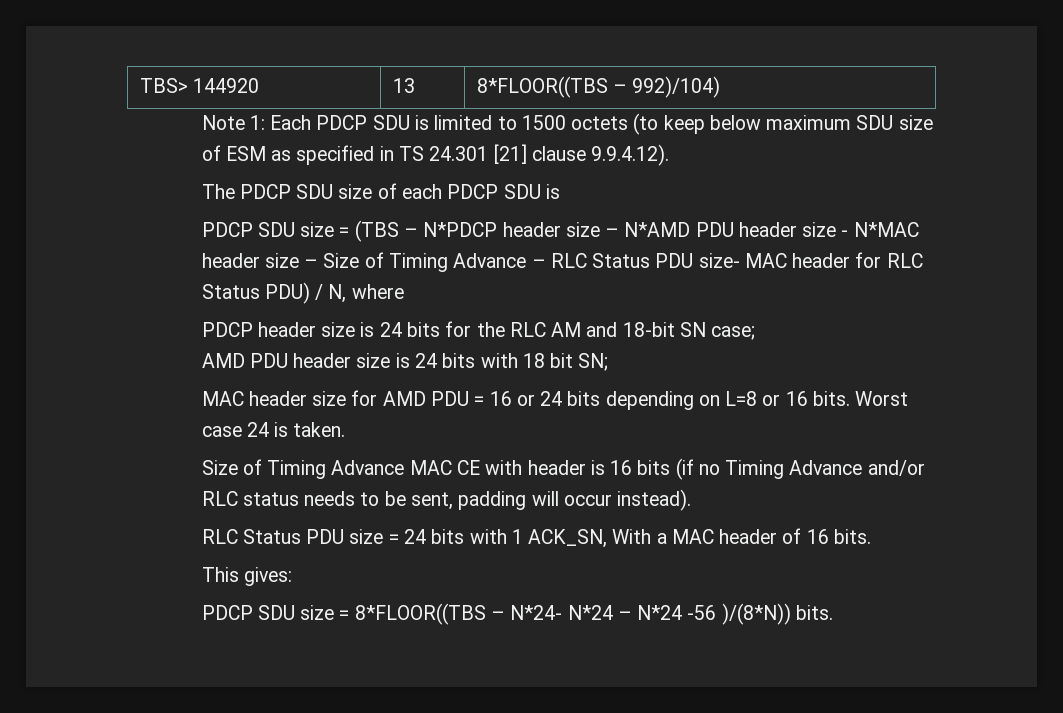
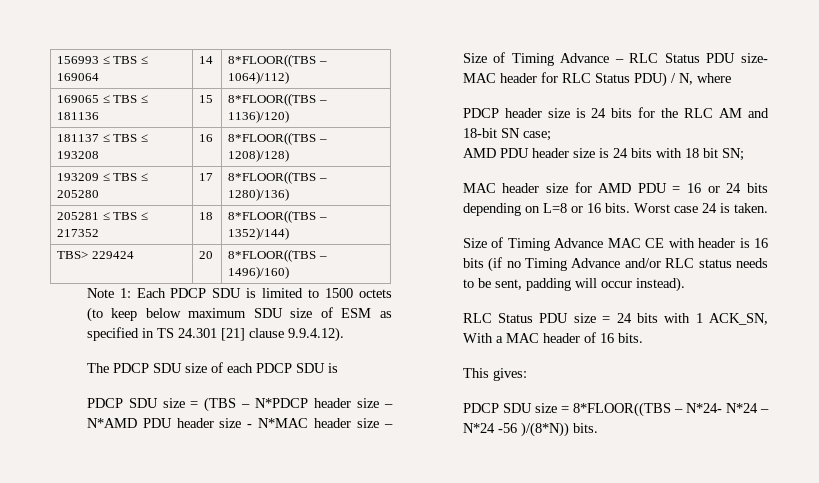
[139,78,259,93] [392,78,415,93] [476,76,721,98] TBS> 144920 | 13 | 8*FLOOR((TBS – 992)/104) -> [57,56,148,64] [57,73,100,81] [199,56,214,64] [228,54,327,67] [228,71,290,84] [57,95,148,103] [57,112,100,120] [199,95,214,103] [228,93,327,106] [228,110,290,123] [57,134,148,142] [57,151,100,159] [199,134,214,142] [228,132,327,145] [228,149,290,162] [57,173,148,181] [57,190,100,198] [199,173,214,181] [228,171,327,184] [228,188,290,201] [57,212,148,220] [57,229,100,237] [199,212,214,220] [228,210,327,223] [228,227,290,240] [57,251,134,259] [199,251,214,259] [228,249,327,262] [228,266,290,279] 156993 ≤ TBS ≤ 169064 | 14 | 8*FLOOR((TBS – 1064)/112) // 169065 ≤ TBS ≤ 181136 | 15 | 8*FLOOR((TBS – 1136)/120) // 181137 ≤ TBS ≤ 193208 | 16 | 8*FLOOR((TBS – 1208)/128) // 193209 ≤ TBS ≤ 205280 | 17 | 8*FLOOR((TBS – 1280)/136) // 205281 ≤ TBS ≤ 217352 | 18 | 8*FLOOR((TBS – 1352)/144) // TBS> 229424 | 20 | 8*FLOOR((TBS – 1496)/160)

